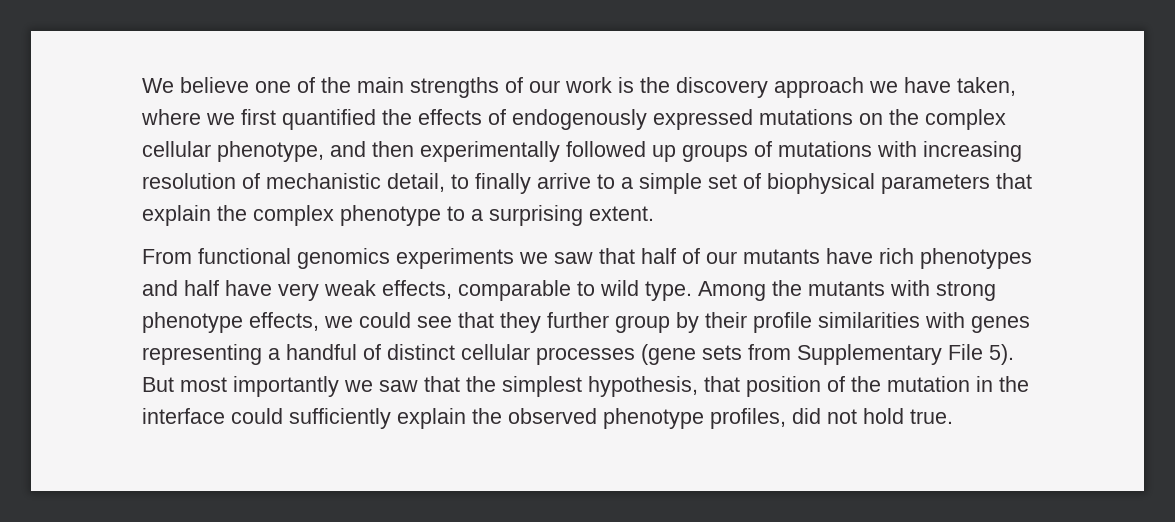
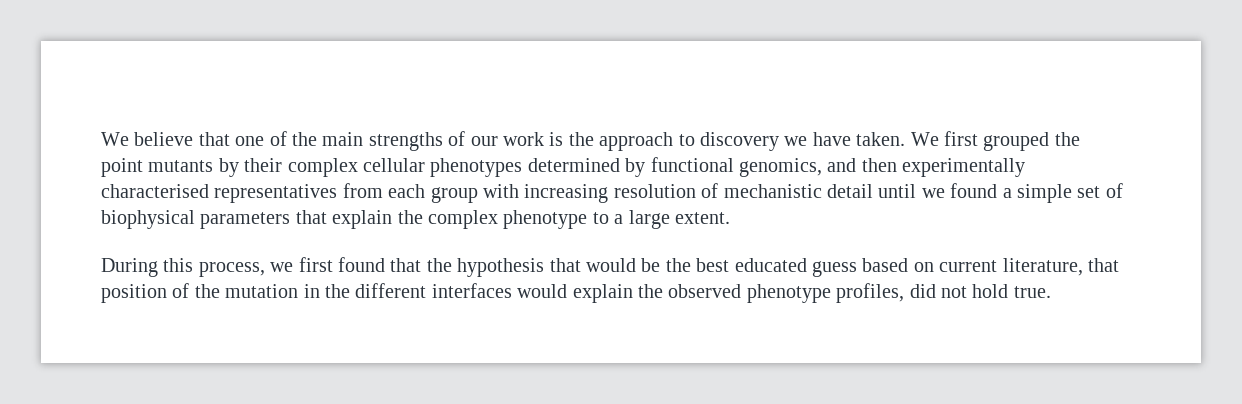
(249, 85) none -> [198,132,230,146] that
[676,77,1016,98] [141,109,1006,130] [142,141,872,162] discovery approach we have taken, where we first quantified the effects of endogenously expressed mutations on the complex cellular phenotype, and then experimentally followed up groups of mutations -> [599,131,1080,151] [101,157,1026,177] [101,183,478,203] approach to discovery we have taken. We first grouped the point mutants by their complex cellular phenotypes determined by functional genomics, and then experimentally characterised representatives from each group
[387,173,615,194] detail, to finally arrive to -> [826,183,998,198] detail until we found
[489,205,583,226] surprising -> [628,210,670,229] large
[142,248,1032,269] [142,280,996,301] [142,312,1030,333] [142,344,1014,365] [142,376,698,397] From functional genomics experiments we saw that half of our mutants have rich phenotypes and half have very weak effects, comparable to wild type. Among the mutants with strong phenotype effects, we could see that they further group by their profile similarities with genes representing a handful of distinct cellular processes (gene sets from Supplementary File 5). But most importantly we saw that the simplest hypothesis, -> [101,257,1083,277] During this process, we first found that the hypothesis that would be the best educated guess based on current literature,
[142,408,391,429] interface could sufficiently -> [355,283,568,298] different interfaces would

